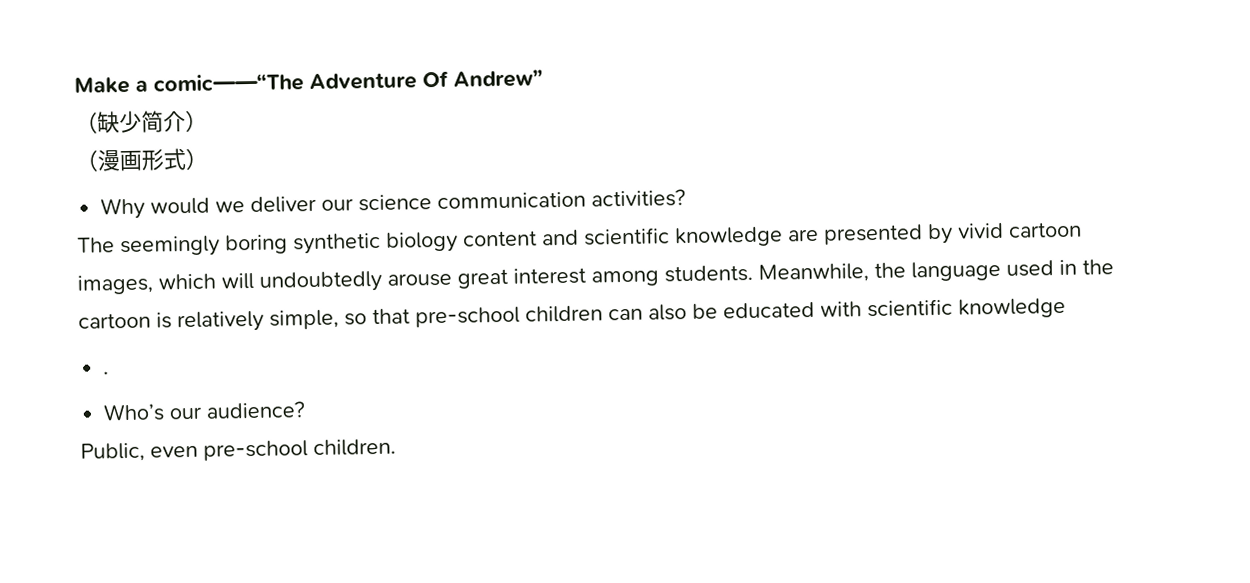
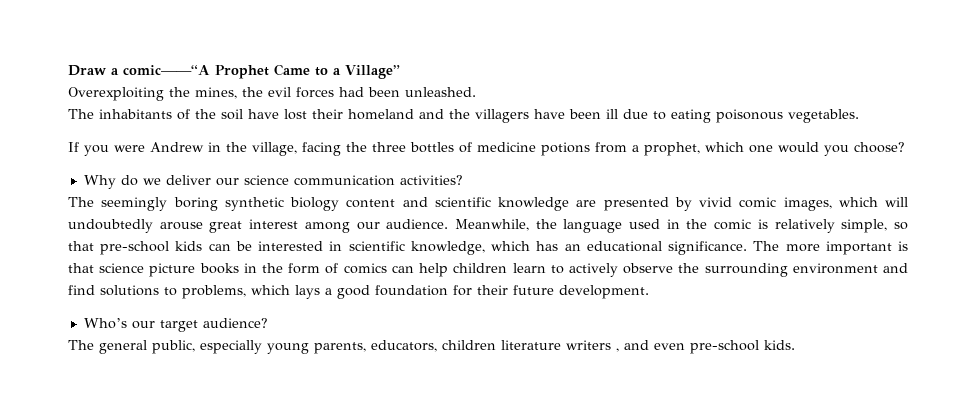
[74,69,543,94] [75,110,208,134] [75,148,208,172] Make a comic——“The Adventure Of Andrew” // （缺少简介） // （漫画形式） -> [68,64,400,79] [68,87,476,101] [68,109,859,123] [68,142,905,156] Draw a comic——“A Prophet Came to a Village” // Overexploiting the mines, the evil forces had been unleashed. // The inhabitants of the soil have lost their homeland and the villagers have been ill due to eating poisonous vegetables. // If you were Andrew in the village, facing the three bottles of medicine potions from a prophet, which one would you choose?
[150,197,211,215] would -> [120,175,138,186] do
[1008,221,1082,238] cartoon -> [739,197,777,208] comic
[664,264,753,283] students. -> [356,219,449,230] our audience.
[78,312,151,329] cartoon -> [714,219,752,230] comic
[525,297,1066,323] [103,371,110,375] children can also be educated with scientific knowledge // . -> [175,241,909,255] [68,263,909,277] [68,285,649,299] kids can be interested in scientific knowledge, which has an educational significance. The more important is that science picture books in the form of comics can help children learn to actively observe the surrounding environment and find solutions to problems, which lays a good foundation for their future development.
(203, 413) none -> [159,320,198,332] target
[80,442,145,462] Public, -> [68,340,649,354] The general public, especially young parents, educators, children literature writers , and
[313,438,396,457] children. -> [764,340,795,350] kids.

